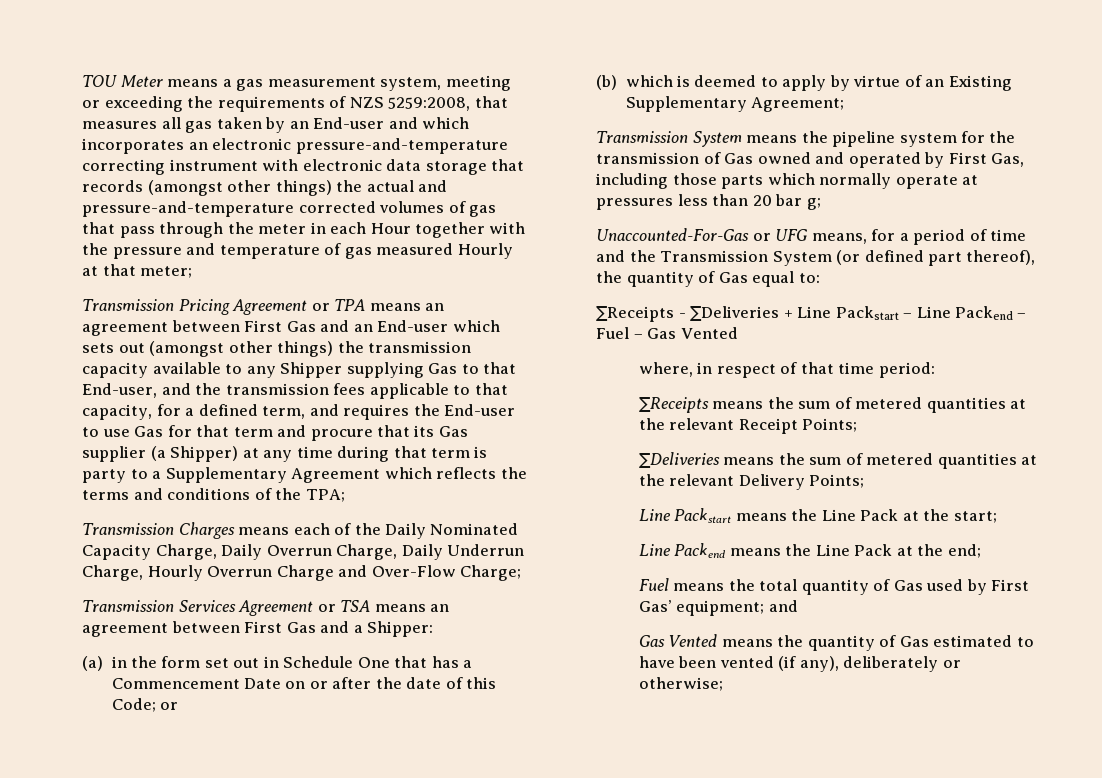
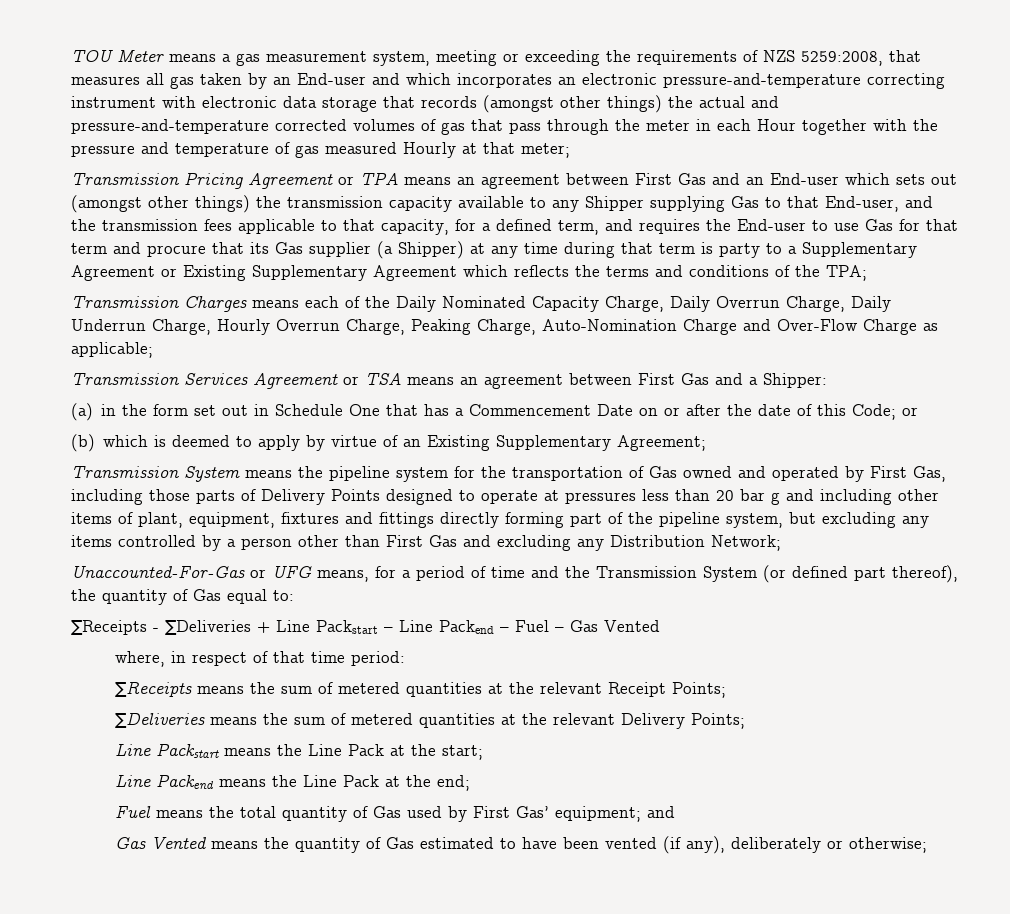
(381, 475) none -> [161,265,458,281] or Existing Supplementary Agreement
[276,565,522,581] Charge and Over-Flow Charge; -> [346,319,939,335] [71,342,154,358] Charge, Peaking Charge, Auto-Nomination Charge and Over-Flow Charge as applicable;
[596,152,700,164] transmission -> [512,466,624,481] transportation
[767,173,892,189] which normally -> [241,489,476,505] of Delivery Points designed to
[806,198,821,210] g; -> [771,489,940,505] [71,512,930,528] [71,535,782,551] g and including other items of plant, equipment, fixtures and fittings directly forming part of the pipeline system, but excluding any items controlled by a person other than First Gas and excluding any Distribution Network;

